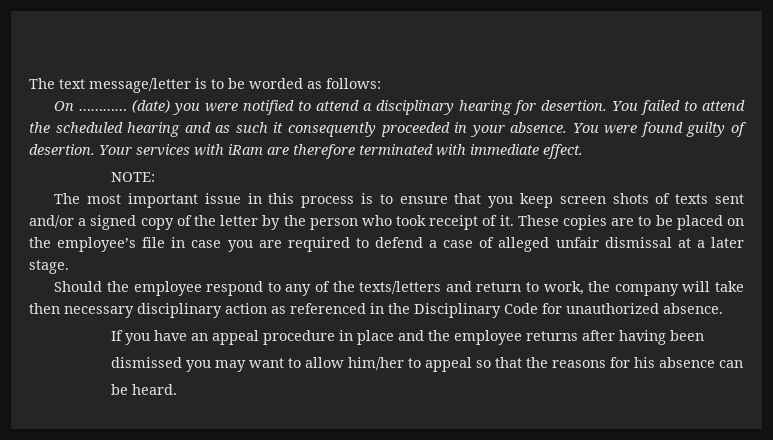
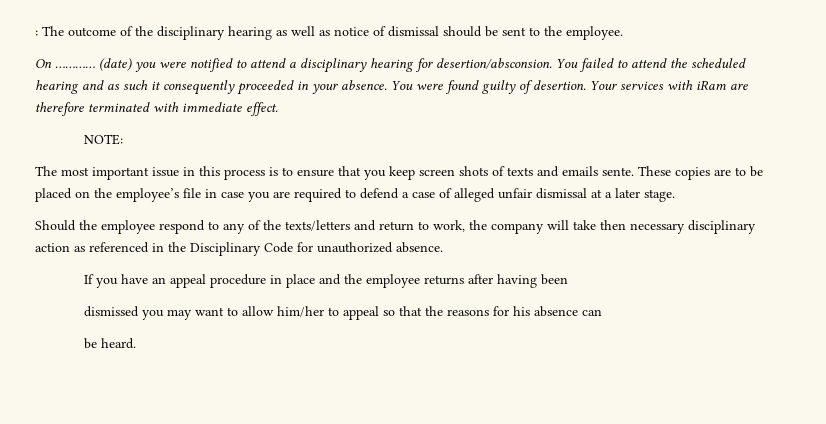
[29,78,381,93] The text message/letter is to be worded as follows: -> [35,26,623,40] : The outcome of the disciplinary hearing as well as notice of dismissal should be sent to the employee.
[541,100,608,111] desertion. -> [436,58,552,69] desertion/absconsion.
[714,194,744,204] [29,215,514,230] sent and/or a signed copy of the letter by the person who took receipt of it. -> [537,166,634,177] and emails sente.

